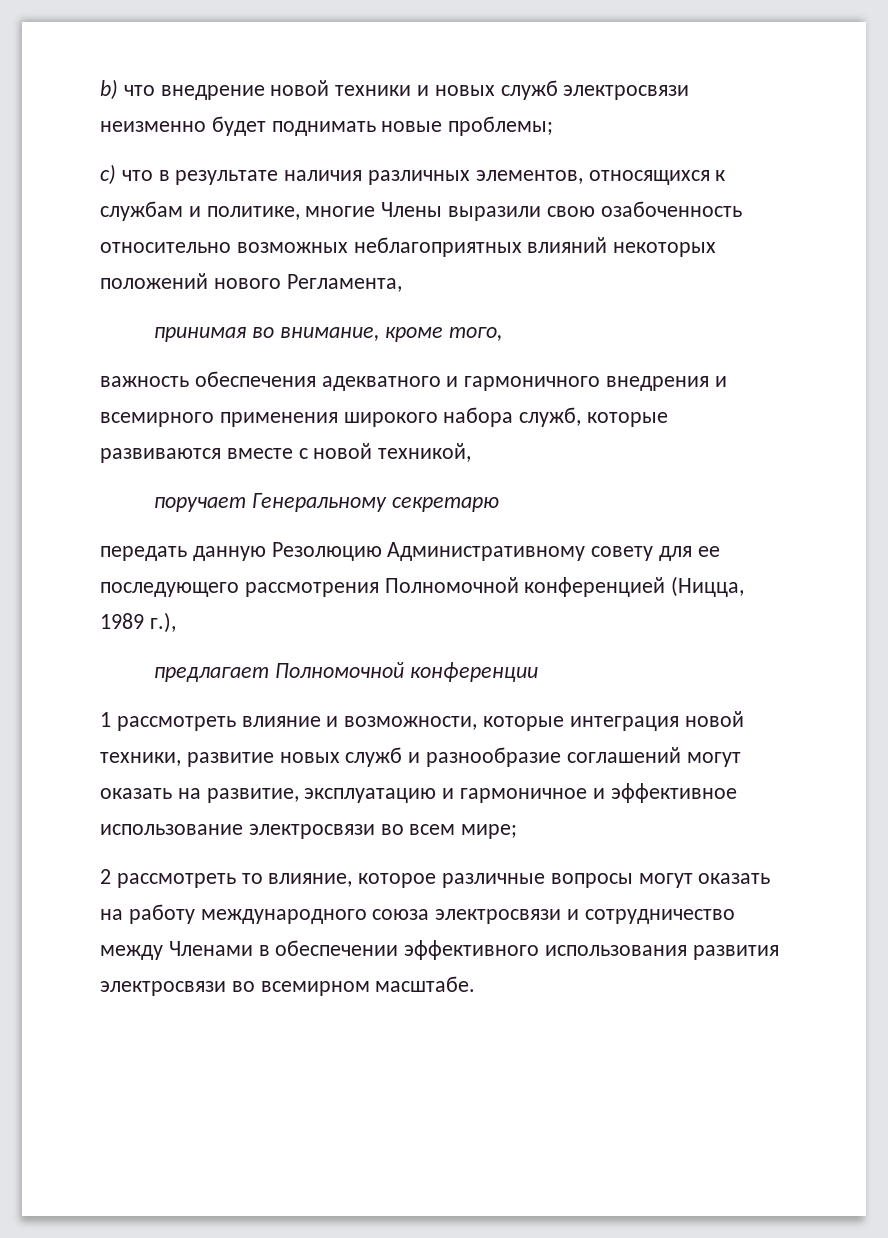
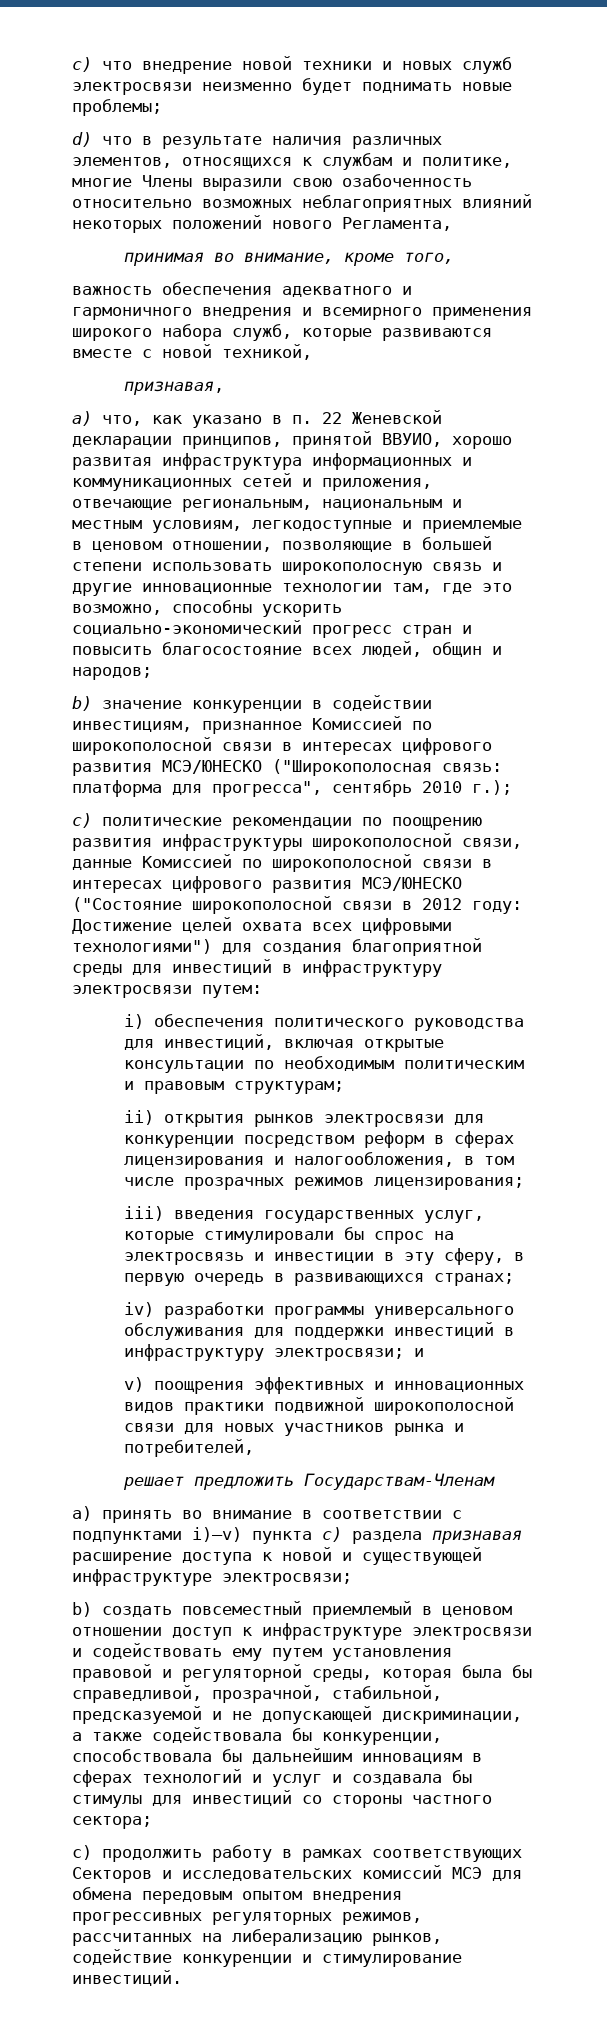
[100,79,118,100] b) -> [72,57,92,72] c)
[100,164,116,185] c) -> [72,132,92,147] d)
[154,493,499,512] [100,542,720,561] [100,576,745,597] [100,612,176,633] [154,662,538,682] [100,711,744,731] [100,747,741,767] [100,783,737,803] [100,824,518,839] [100,869,771,888] [100,904,735,924] [100,940,779,960] [100,976,476,996] поручает Генеральному секретарю // передать данную Резолюцию Административному совету для ее последующего рассмотрения Полномочной конференцией (Ницца, 1989 г.), // предлагает Полномочной конференции // 1 рассмотреть влияние и возможности, которые интеграция новой техники, развитие новых служб и разнообразие соглашений могут оказать на развитие, эксплуатацию и гармоничное и эффективное использование электросвязи во всем мире; // 2 рассмотреть то влияние, которое различные вопросы могут оказать на работу международного союза электросвязи и сотрудничество между Членами в обеспечении эффективного использования развития электросвязи во всемирном масштабе. -> [124,381,225,395] [72,410,442,428] [72,431,512,449] [72,453,472,470] [72,473,432,491] [72,499,462,512] [72,520,522,533] [72,536,492,552] [72,562,502,575] [72,583,512,596] [72,600,342,617] [72,620,472,638] [72,641,502,657] [72,667,152,680] [72,695,432,713] [72,716,432,734] [72,737,492,755] [72,759,502,776] [72,780,512,797] [72,813,482,830] [72,833,522,851] [72,854,492,872] [72,876,462,893] [72,896,522,914] [72,917,452,935] [72,938,482,956] [72,959,442,977] [72,985,262,998] [124,1014,525,1031] [124,1034,445,1052] [124,1056,525,1073] [124,1081,345,1094] [124,1110,485,1127] [124,1131,515,1148] [124,1152,515,1169] [124,1177,525,1190] [124,1206,485,1223] [124,1227,455,1244] [124,1248,525,1265] [124,1273,515,1286] [124,1302,515,1319] [124,1322,515,1340] [124,1344,425,1361] [124,1377,525,1394] [124,1397,515,1415] [124,1423,465,1436] [124,1439,255,1457] [123,1473,496,1490] [72,1506,462,1523] [72,1527,522,1544] [72,1547,482,1565] [72,1569,352,1586] [72,1601,512,1619] [72,1623,532,1640] [72,1643,452,1661] [72,1664,532,1682] [72,1685,442,1703] [72,1706,522,1724] [72,1727,442,1745] [72,1748,482,1764] [72,1769,472,1787] [72,1790,492,1808] [72,1816,152,1829] [72,1845,522,1862] [72,1865,522,1883] [72,1887,402,1904] [72,1912,422,1925] [72,1929,442,1946] [72,1949,462,1967] [72,1970,182,1986] признавая, // a) что, как указано в п. 22 Женевской декларации принципов, принятой ВВУИО, хорошо развитая инфраструктура информационных и коммуникационных сетей и приложения, отвечающие региональным, национальным и местным условиям, легкодоступные и приемлемые в ценовом отношении, позволяющие в большей степени использовать широкополосную связь и другие инновационные технологии там, где это возможно, способны ускорить социально-экономический прогресс стран и повысить благосостояние всех людей, общин и народов; // b) значение конкуренции в содействии инвестициям, признанное Комиссией по широкополосной связи в интересах цифрового развития МСЭ/ЮНЕСКО ("Широкополосная связь: платформа для прогресса", сентябрь 2010 г.); // c) политические рекомендации по поощрению развития инфраструктуры широкополосной связи, данные Комиссией по широкополосной связи в интересах цифрового развития МСЭ/ЮНЕСКО ("Состояние широкополосной связи в 2012 году: Достижение целей охвата всех цифровыми технологиями") для создания благоприятной среды для инвестиций в инфраструктуру электросвязи путем: // i) обеспечения политического руководства для инвестиций, включая открытые консультации по необходимым политическим и правовым структурам; // ii) открытия рынков электросвязи для конкуренции посредством реформ в сферах лицензирования и налогообложения, в том числе прозрачных режимов лицензирования; // iii) введения государственных услуг, которые стимулировали бы спрос на электросвязь и инвестиции в эту сферу, в первую очередь в развивающихся странах; // iv) разработки программы универсального обслуживания для поддержки инвестиций в инфраструктуру электросвязи; и // v) поощрения эффективных и инновационных видов практики подвижной широкополосной связи для новых участников рынка и потребителей, // решает предложить Государствам-Членам // a) принять во внимание в соответствии с подпунктами i)–v) пункта с) раздела признавая расширение доступа к новой и существующей инфраструктуре электросвязи; // b) создать повсеместный приемлемый в ценовом отношении доступ к инфраструктуре электросвязи и содействовать ему путем установления правовой и регуляторной среды, которая была бы справедливой, прозрачной, стабильной, предсказуемой и не допускающей дискриминации, а также содействовала бы конкуренции, способствовала бы дальнейшим инновациям в сферах технологий и услуг и создавала бы стимулы для инвестиций со стороны частного сектора; // c) продолжить работу в рамках соответствующих Секторов и исследовательских комиссий МСЭ для обмена передовым опытом внедрения прогрессивных регуляторных режимов, рассчитанных на либерализацию рынков, содействие конкуренции и стимулирование инвестиций.

